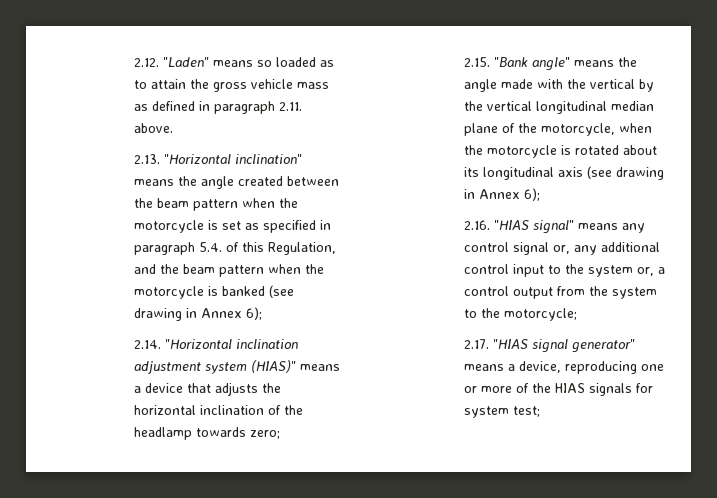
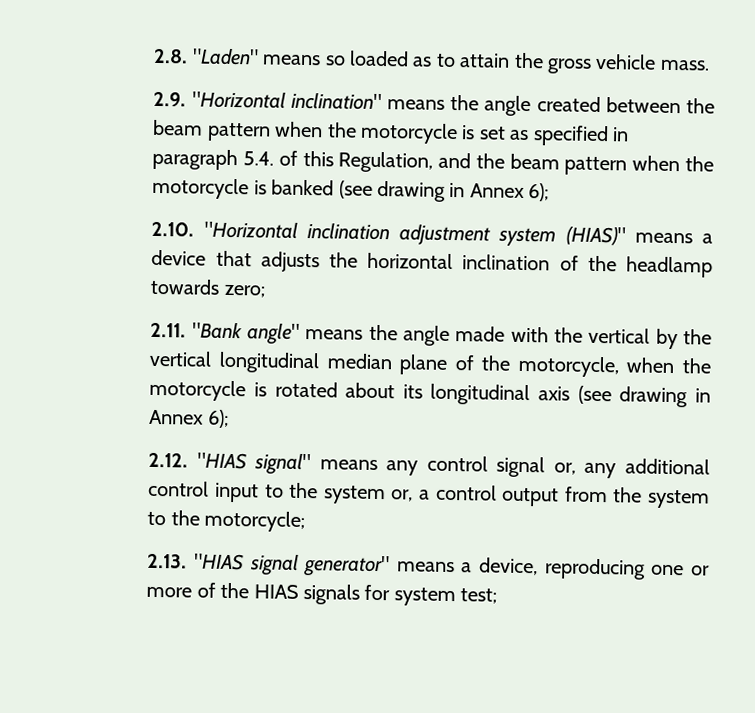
[133,58,159,67] 2.12. -> [153,48,189,64] 2.8.
[296,82,329,89] [133,101,302,114] [133,123,173,133] [133,154,160,164] mass as defined in paragraph 2.11. above. // 2.13. -> [659,59,710,71] [153,91,187,107] mass. // 2.9.
[133,340,161,349] 2.14. -> [151,221,195,237] 2.10.
[463,57,490,67] 2.15. -> [150,322,187,338] 2.11.
[463,220,490,230] 2.16. -> [148,452,189,468] 2.12.
[463,339,489,349] 2.17. -> [147,553,188,569] 2.13.

